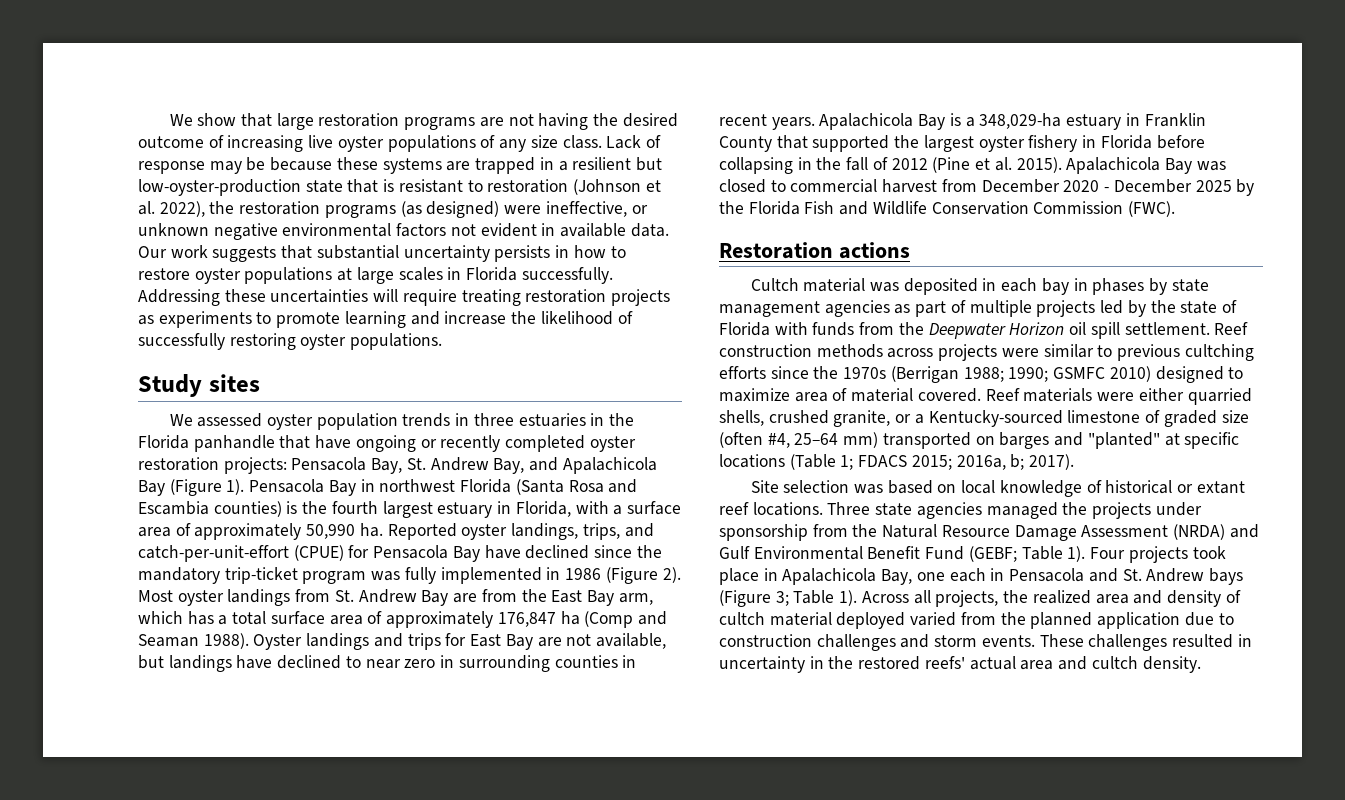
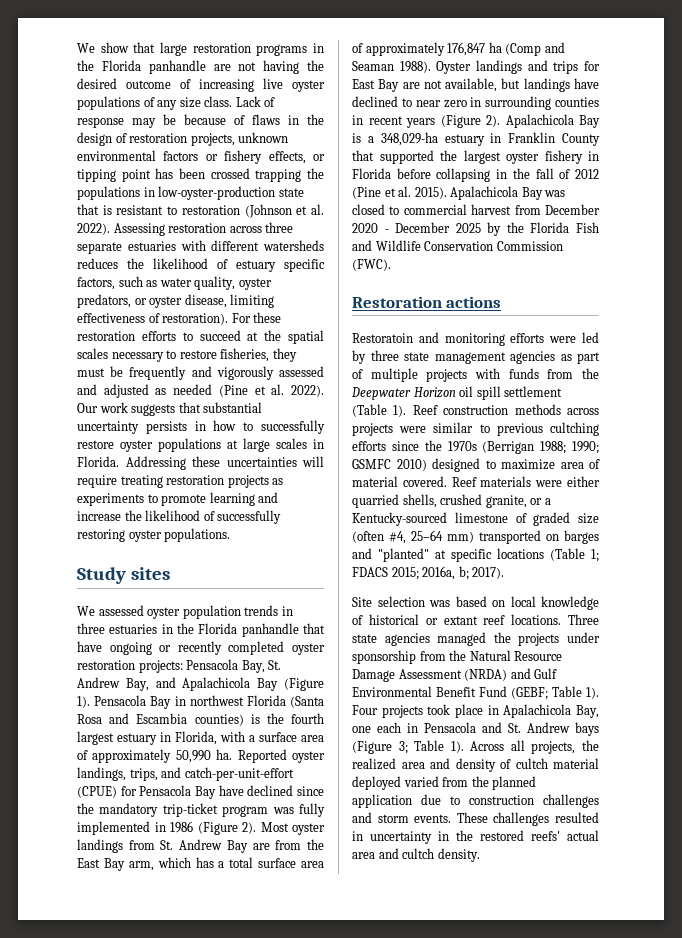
(476, 123) none -> [313,43,324,53] [77,60,206,74] in the Florida panhandle
[336,157,662,174] these systems are trapped in a resilient but -> [234,114,324,125] [77,132,289,146] [77,150,325,164] [77,168,324,182] [77,186,155,200] of flaws in the design of restoration projects, unknown environmental factors or fishery effects, or tipping point has been crossed trapping the populations in
[159,201,648,218] [138,223,669,240] 2022), the restoration programs (as designed) were ineffective, or unknown negative environmental factors not evident in available data. -> [77,222,294,236] [77,240,324,254] [77,258,325,272] [77,276,272,290] [77,294,275,308] [77,312,282,325] [77,330,324,344] [77,348,297,362] [77,366,324,380] [77,384,325,398] 2022). Assessing restoration across three separate estuaries with different watersheds reduces the likelihood of estuary specific factors, such as water quality, oyster predators, or oyster disease, limiting effectiveness of restoration). For these restoration efforts to succeed at the spatial scales necessary to restore fisheries, they must be frequently and vigorously assessed and adjusted as needed (Pine et al. 2022).
(626, 252) none -> [261,420,325,434] successfully
[466,267,613,284] Florida successfully. -> [77,456,119,467] Florida.
[771,117,815,130] years. -> [406,115,500,128] years (Figure 2).
[750,278,1168,295] Cultch material was deposited in each bay in phases by -> [352,332,599,346] [352,350,399,364] Restoratoin and monitoring efforts were led by three
[1100,300,1237,317] [719,322,770,336] led by the state of Florida -> (468, 375) none
[1124,322,1210,335] settlement. -> [504,386,563,397] [352,404,407,417] settlement (Table 1).

